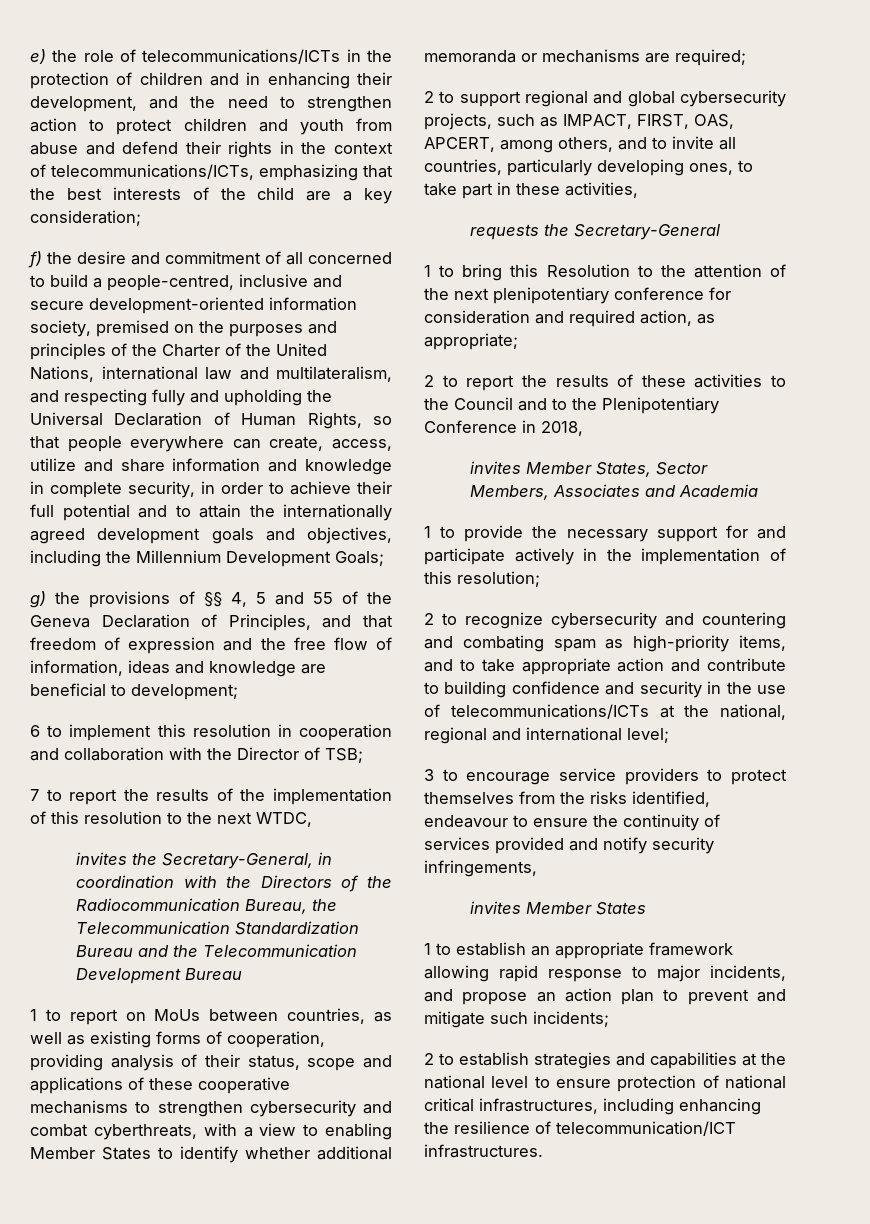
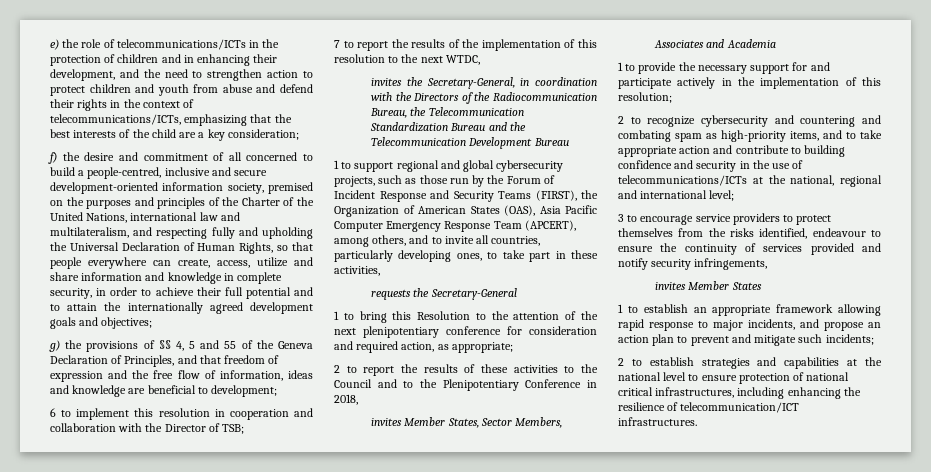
[307,527,392,544] [30,550,384,567] objectives, including the Millennium Development Goals; -> [101,317,153,329] objectives;
[69,1008,392,1025] [30,1031,325,1048] [30,1054,392,1071] [30,1077,290,1094] [30,1100,392,1117] [30,1123,392,1140] [30,1146,392,1163] [424,49,746,66] [424,91,455,103] report on MoUs between countries, as well as existing forms of cooperation, providing analysis of their status, scope and applications of these cooperative mechanisms to strengthen cybersecurity and combat cyberthreats, with a view to enabling Member States to identify whether additional memoranda or mechanisms are required; // 2 to -> (352, 165) none
[563,114,734,129] [424,137,495,152] IMPACT, FIRST, OAS, APCERT, -> [419,175,555,187] [334,190,598,202] [334,205,597,217] [334,220,576,232] those run by the Forum of Incident Response and Security Teams (FIRST), the Organization of American States (OAS), Asia Pacific Computer Emergency Response Team (APCERT),

